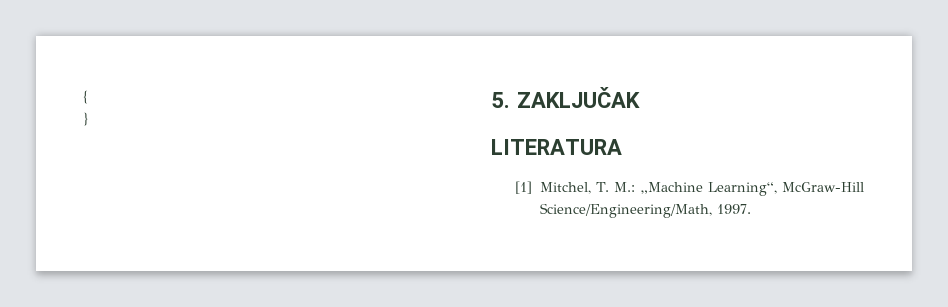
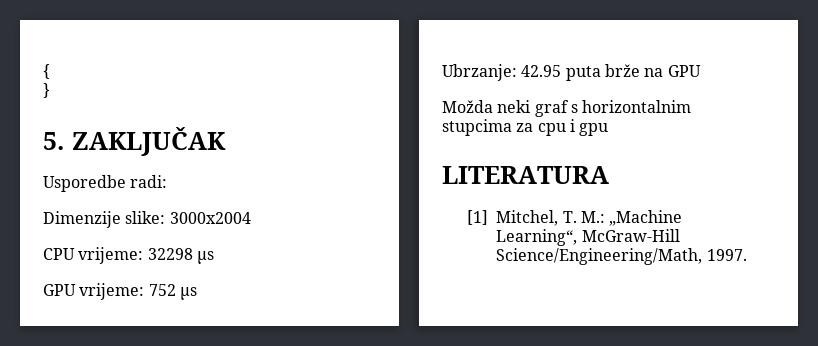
(641, 97) none -> [43,175,168,192] [43,211,251,228] [43,247,214,264] [43,283,197,300] [442,64,701,81] [442,100,692,117] [442,119,609,136] // Usporedbe radi: // Dimenzije slike: 3000x2004 // CPU vrijeme: 32298 µs // GPU vrijeme: 752 µs // Ubrzanje: 42.95 puta brže na GPU // Možda neki graf s horizontalnim stupcima za cpu i gpu

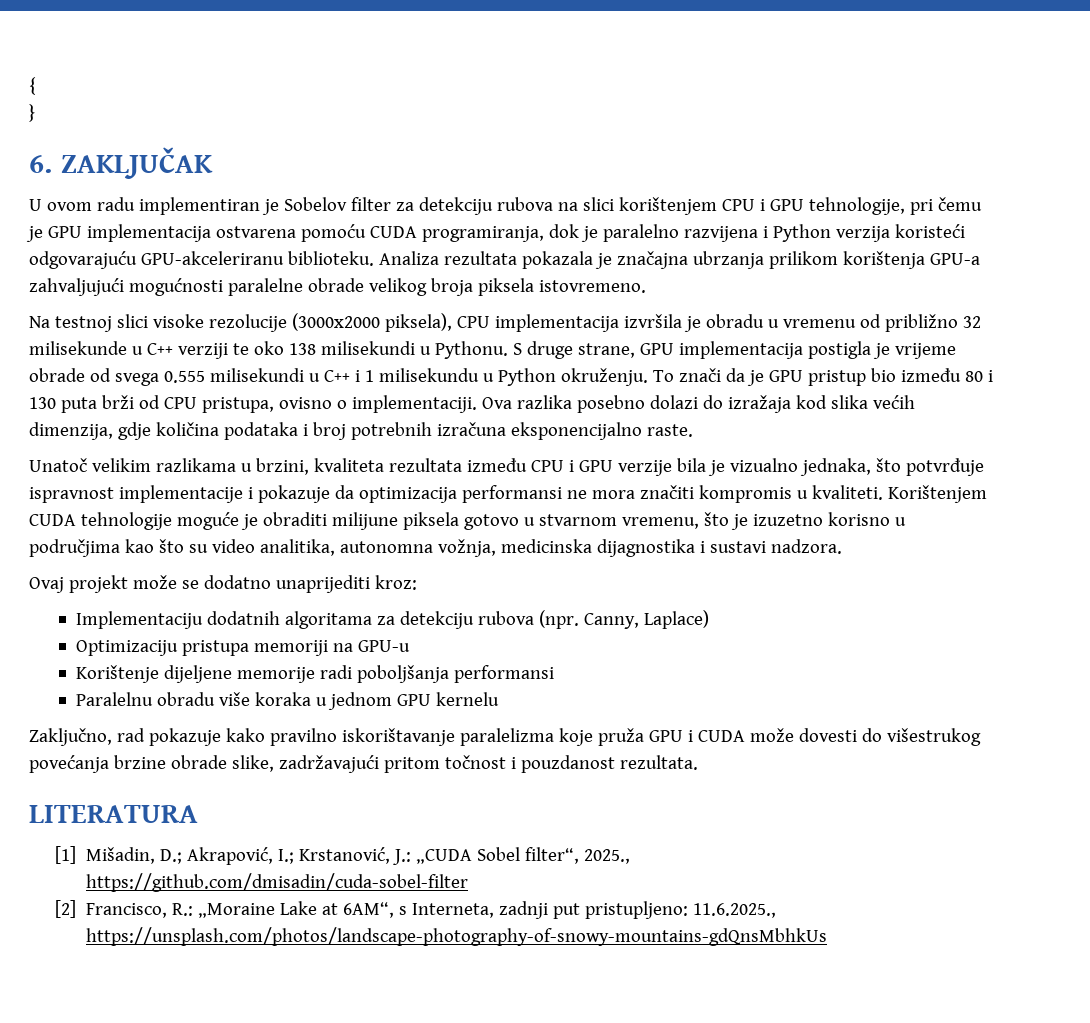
[43,132,64,150] 5. -> [29,155,52,173] 6.
[43,175,168,192] [43,211,251,228] [43,247,214,264] [43,283,197,300] [442,64,701,81] [442,100,692,117] [442,119,609,136] [442,166,609,184] [467,210,683,226] [496,229,680,246] [496,248,747,265] Usporedbe radi: // Dimenzije slike: 3000x2004 // CPU vrijeme: 32298 µs // GPU vrijeme: 752 µs // Ubrzanje: 42.95 puta brže na GPU // Možda neki graf s horizontalnim stupcima za cpu i gpu // LITERATURA // [1] Mitchel, T. M.: „Machine Learning“, McGraw-Hill Science/Engineering/Math, 1997. -> [29,197,982,215] [26,224,965,242] [29,251,980,269] [29,278,646,296] [29,313,981,332] [29,341,956,359] [29,368,993,386] [29,395,915,413] [29,422,693,440] [29,458,984,476] [29,485,987,503] [29,512,906,530] [29,539,842,557] [29,575,417,593] [75,610,709,629] [75,640,410,656] [75,665,554,683] [75,692,499,710] [29,728,981,746] [29,755,698,773] [29,805,198,823] [55,846,630,865] [85,873,468,892] [55,900,776,919] [85,927,827,946] U ovom radu implementiran je Sobelov filter za detekciju rubova na slici korištenjem CPU i GPU tehnologije, pri čemu je GPU implementacija ostvarena pomoću CUDA programiranja, dok je paralelno razvijena i Python verzija koristeći odgovarajuću GPU-akceleriranu biblioteku. Analiza rezultata pokazala je značajna ubrzanja prilikom korištenja GPU-a zahvaljujući mogućnosti paralelne obrade velikog broja piksela istovremeno. // Na testnoj slici visoke rezolucije (3000x2000 piksela), CPU implementacija izvršila je obradu u vremenu od približno 32 milisekunde u C++ verziji te oko 138 milisekundi u Pythonu. S druge strane, GPU implementacija postigla je vrijeme obrade od svega 0.555 milisekundi u C++ i 1 milisekundu u Python okruženju. To znači da je GPU pristup bio između 80 i 130 puta brži od CPU pristupa, ovisno o implementaciji. Ova razlika posebno dolazi do izražaja kod slika većih dimenzija, gdje količina podataka i broj potrebnih izračuna eksponencijalno raste. // Unatoč velikim razlikama u brzini, kvaliteta rezultata između CPU i GPU verzije bila je vizualno jednaka, što potvrđuje ispravnost implementacije i pokazuje da optimizacija performansi ne mora značiti kompromis u kvaliteti. Korištenjem CUDA tehnologije moguće je obraditi milijune piksela gotovo u stvarnom vremenu, što je izuzetno korisno u područjima kao što su video analitika, autonomna vožnja, medicinska dijagnostika i sustavi nadzora. // Ovaj projekt može se dodatno unaprijediti kroz: // Implementaciju dodatnih algoritama za detekciju rubova (npr. Canny, Laplace) // Optimizaciju pristupa memoriji na GPU-u // Korištenje dijeljene memorije radi poboljšanja performansi // Paralelnu obradu više koraka u jednom GPU kernelu // Zaključno, rad pokazuje kako pravilno iskorištavanje paralelizma koje pruža GPU i CUDA može dovesti do višestrukog povećanja brzine obrade slike, zadržavajući pritom točnost i pouzdanost rezultata. // LITERATURA // [1] Mišadin, D.; Akrapović, I.; Krstanović, J.: „CUDA Sobel filter“, 2025., https://github.com/dmisadin/cuda-sobel-filter // [2] Francisco, R.: „Moraine Lake at 6AM“, s Interneta, zadnji put pristupljeno: 11.6.2025., https://unsplash.com/photos/landscape-photography-of-snowy-mountains-gdQnsMbhkUs

